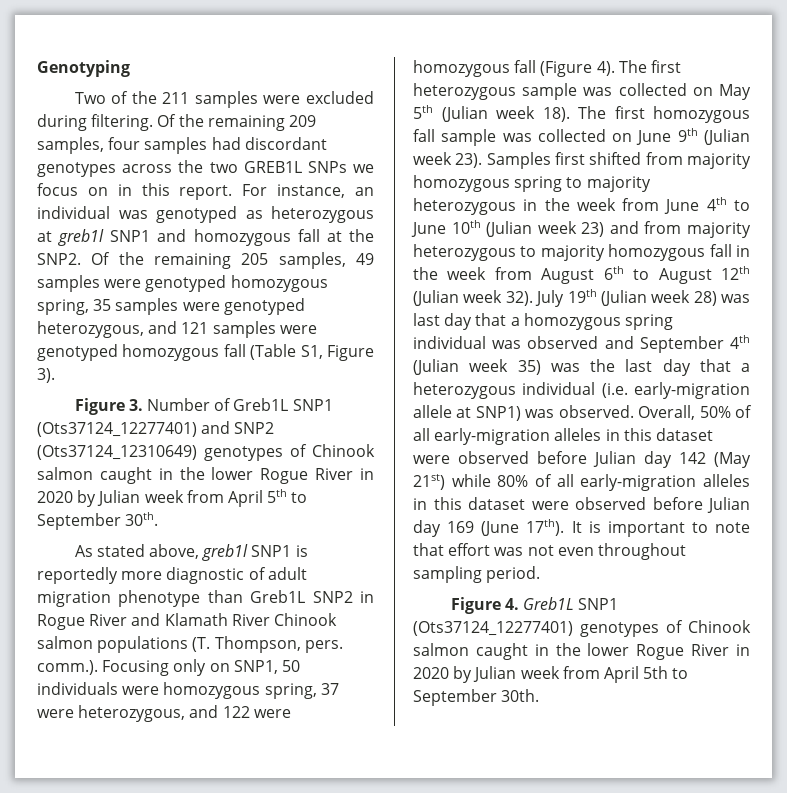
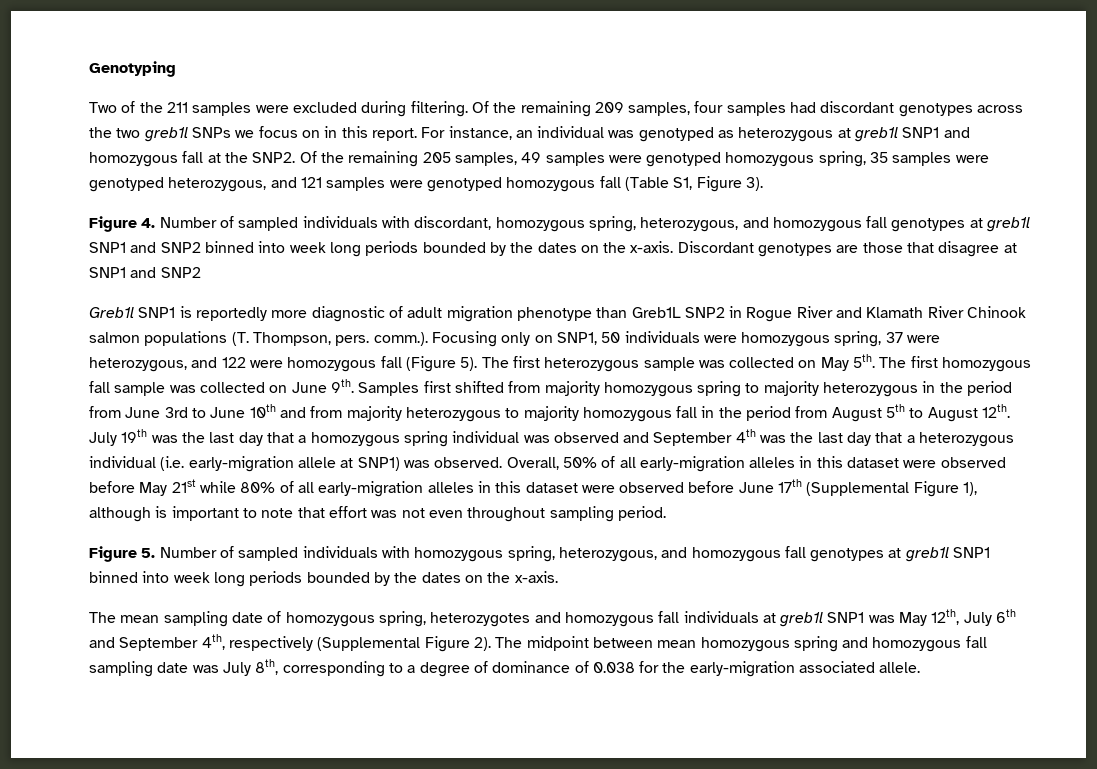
[243,161,302,173] GREB1L -> [143,127,188,142] greb1l
[128,398,333,411] [37,421,275,437] [37,444,375,461] [37,467,374,484] [37,489,308,507] [37,512,159,530] [74,544,249,561] 3. Number of Greb1L SNP1 (Ots37124_12277401) and SNP2 (Ots37124_12310649) genotypes of Chinook salmon caught in the lower Rogue River in 2020 by Julian week from April 5th to September 30th. // As stated above, greb1l -> [141,216,1031,232] [89,241,1017,257] [89,267,201,278] [89,307,134,318] 4. Number of sampled individuals with discordant, homozygous spring, heterozygous, and homozygous fall genotypes at greb1l SNP1 and SNP2 binned into week long periods bounded by the dates on the x-axis. Discordant genotypes are those that disagree at SNP1 and SNP2 // Greb1l
[596,61,615,76] 4). -> [460,357,478,371] 5).
[413,105,570,122] 5th (Julian week 18). -> [853,354,876,368] 5th.
[677,128,750,145] [413,152,483,168] 9th (Julian week 23). -> [330,379,354,393] 9th.
[576,198,616,211] week -> [967,381,1013,396] period
[706,197,727,211] 4th -> [164,407,188,418] 3rd
[486,221,605,237] (Julian week 23) -> (276, 411) none
[447,267,487,280] week -> [746,406,792,421] period
[603,266,624,280] 6th -> [886,404,906,418] 5th
[721,266,750,280] [413,289,750,307] 12th (Julian week 32). July 19th (Julian week 28) was -> [982,404,1011,418] [89,429,205,446] 12th. July 19th was the
[413,359,541,375] (Julian week 35) -> (756, 436) none
[593,451,751,468] [413,474,445,490] Julian day 142 (May 21st) -> [139,479,196,496] May 21st
[707,497,750,513] [413,519,582,537] Julian day 169 (June 17th). It -> [738,479,978,497] [89,507,151,522] June 17th (Supplemental Figure 1), although
[504,597,619,610] [413,620,751,637] [413,643,750,660] [413,666,689,683] [413,689,540,706] 4. Greb1L SNP1 (Ots37124_12277401) genotypes of Chinook salmon caught in the lower Rogue River in 2020 by Julian week from April 5th to September 30th. -> [141,546,991,562] [89,571,558,587] [89,609,1017,627] [89,634,987,652] [89,659,921,677] 5. Number of sampled individuals with homozygous spring, heterozygous, and homozygous fall genotypes at greb1l SNP1 binned into week long periods bounded by the dates on the x-axis. // The mean sampling date of homozygous spring, heterozygotes and homozygous fall individuals at greb1l SNP1 was May 12th, July 6th and September 4th, respectively (Supplemental Figure 2). The midpoint between mean homozygous spring and homozygous fall sampling date was July 8th, corresponding to a degree of dominance of 0.038 for the early-migration associated allele.

